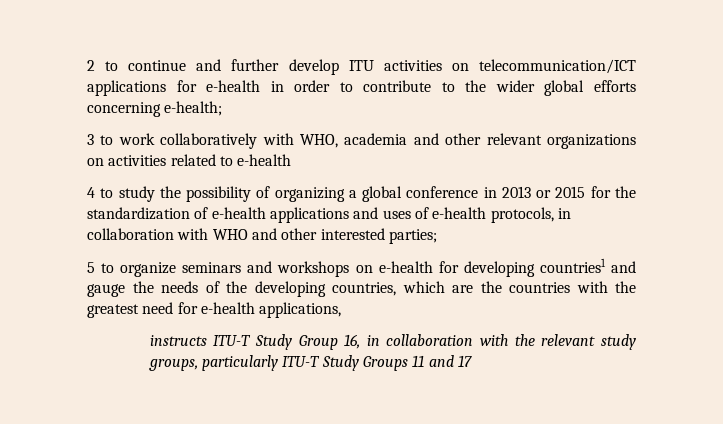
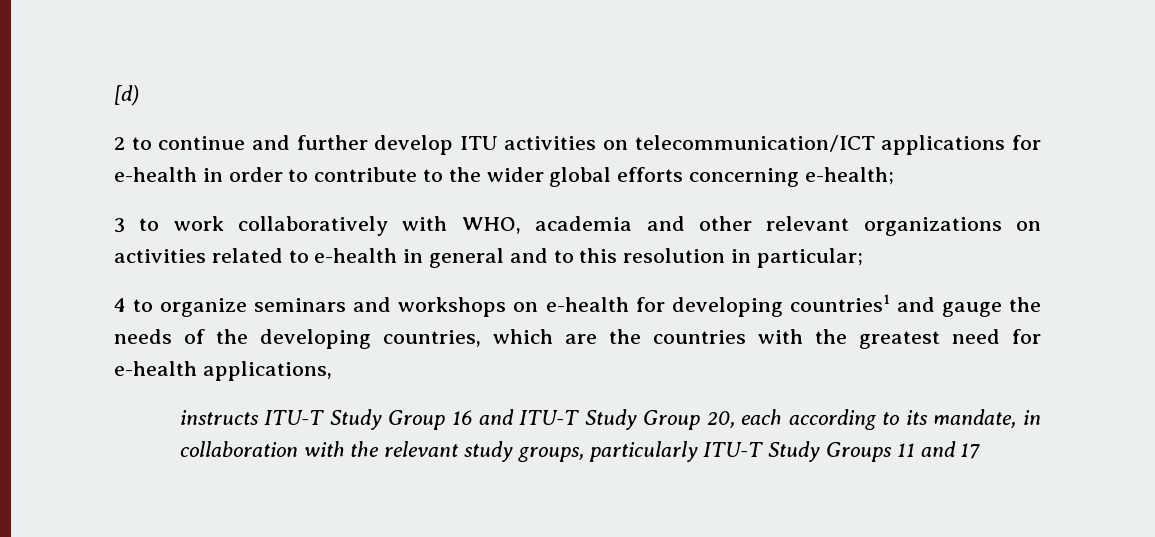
(87, 65) none -> [114,85,139,106] [d) //
[87,186,636,202] [87,207,571,223] [87,228,437,244] [87,262,95,273] // 4 to study the possibility of organizing a global conference in 2013 or 2015 for the standardization of e-health applications and uses of e-health protocols, in collaboration with WHO and other interested parties; // 5 -> [403,248,863,268] [114,298,126,312] in general and to this resolution in particular; // 4
[344,334,361,349] 16, -> [451,409,1017,430] 16 and ITU-T Study Group 20, each according to its mandate,

